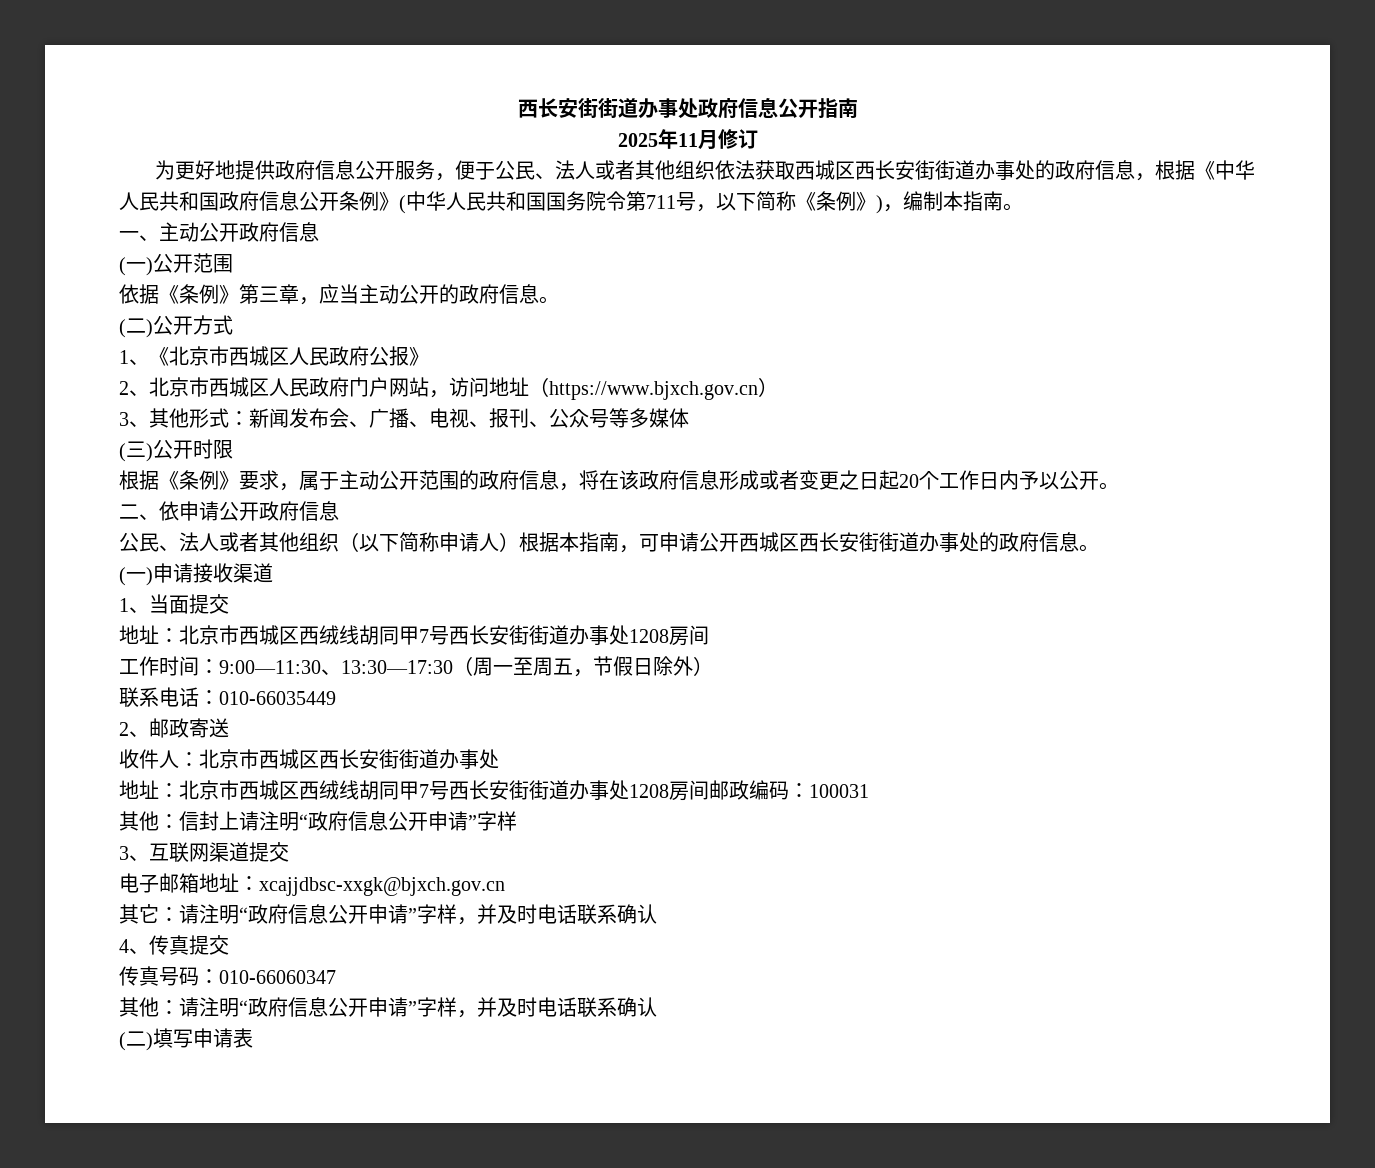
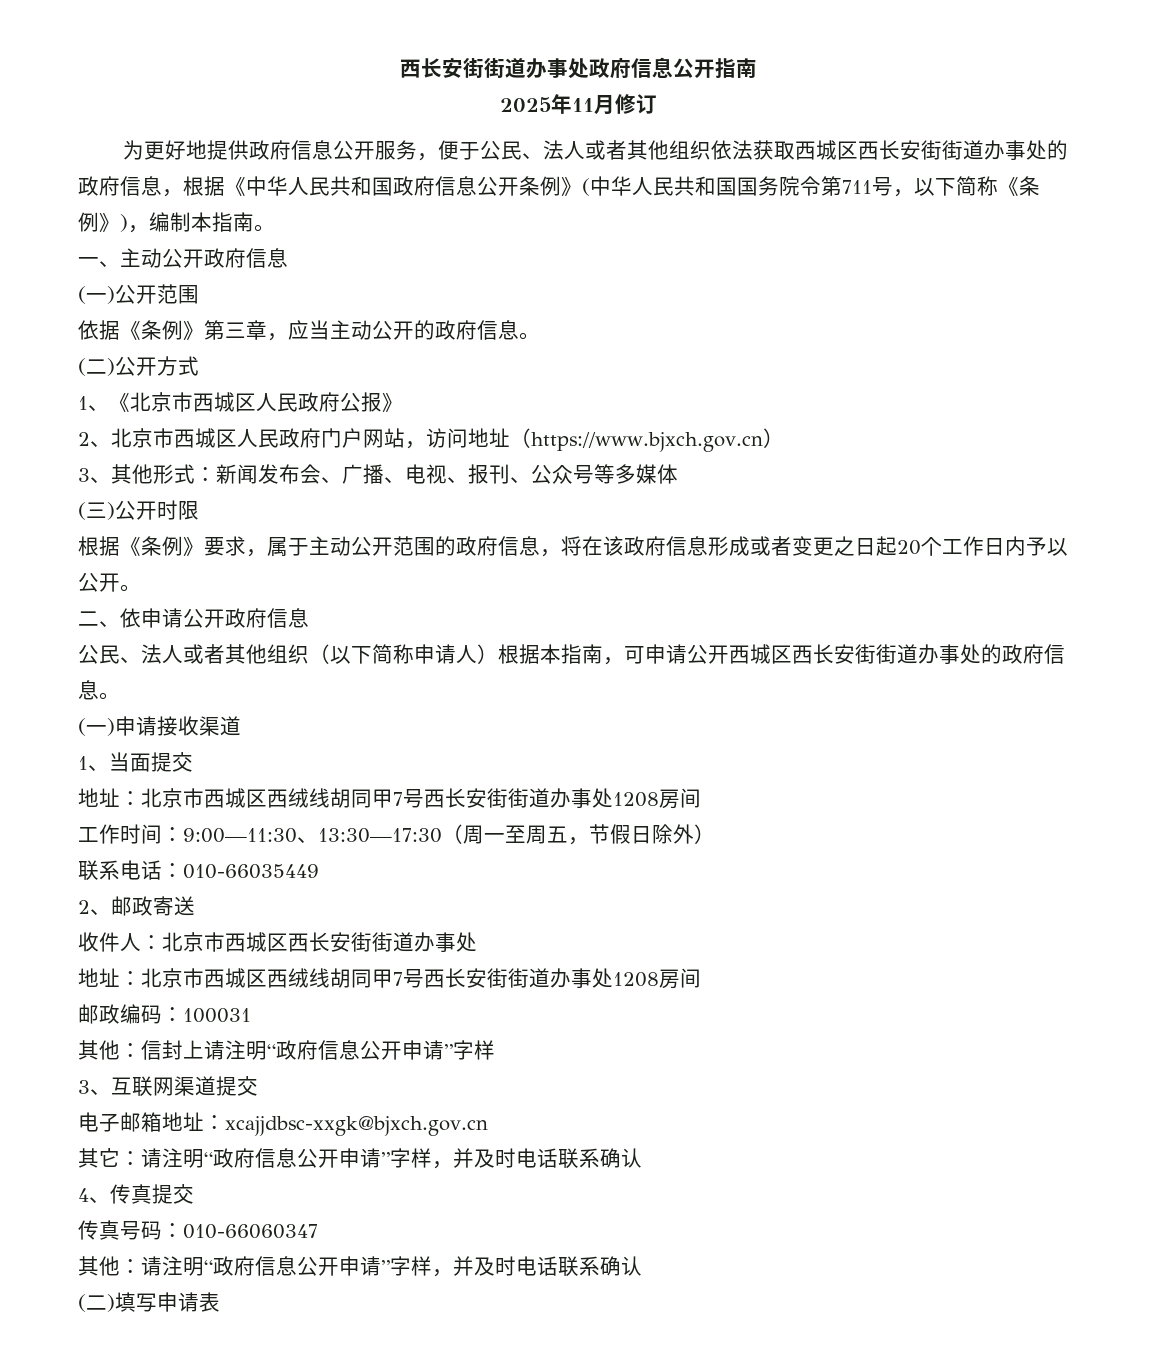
(709, 790) none -> (701, 978) //

